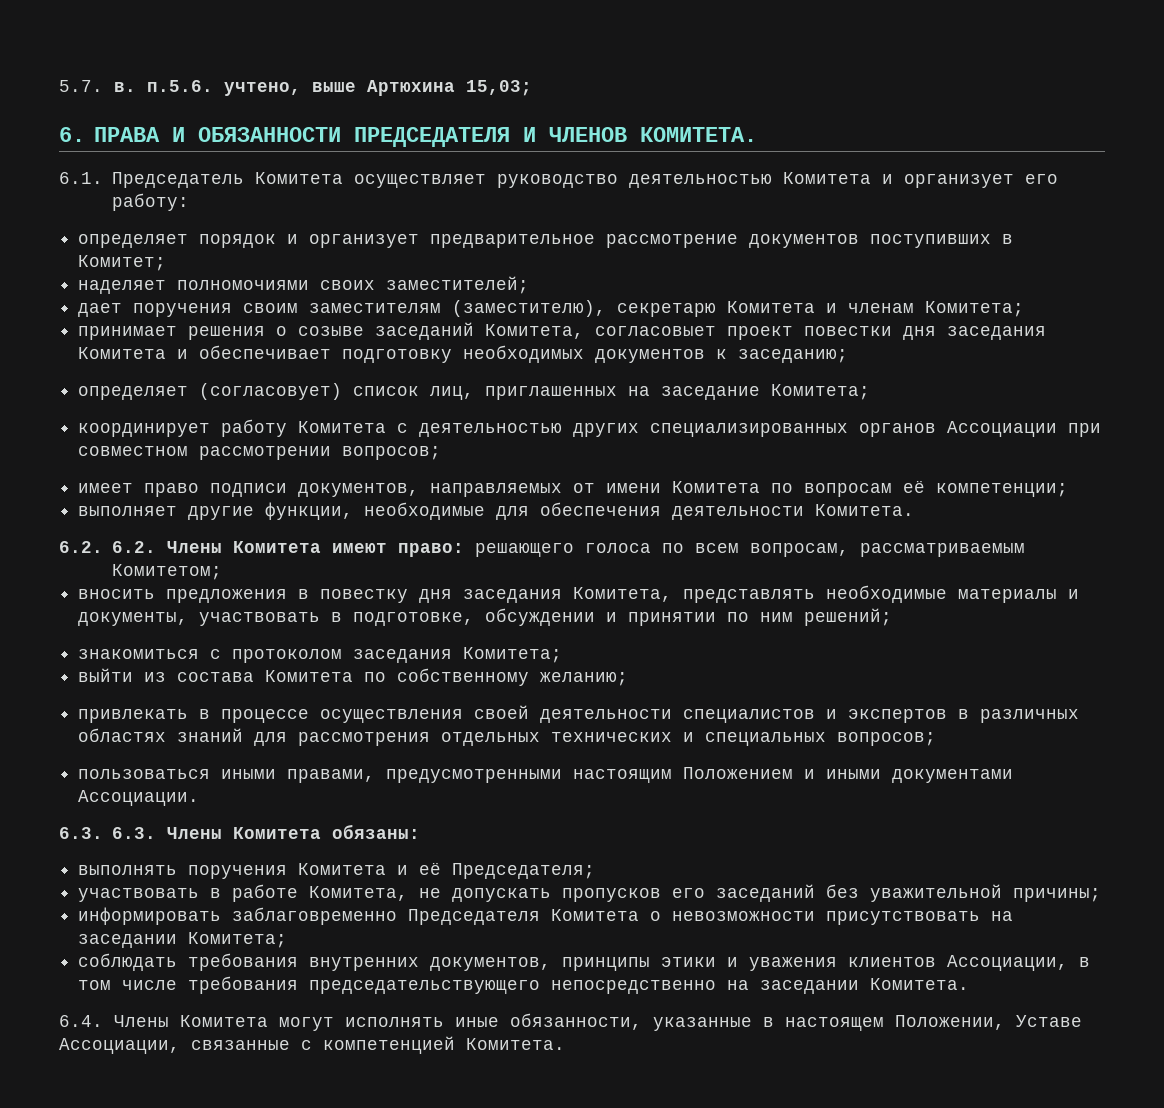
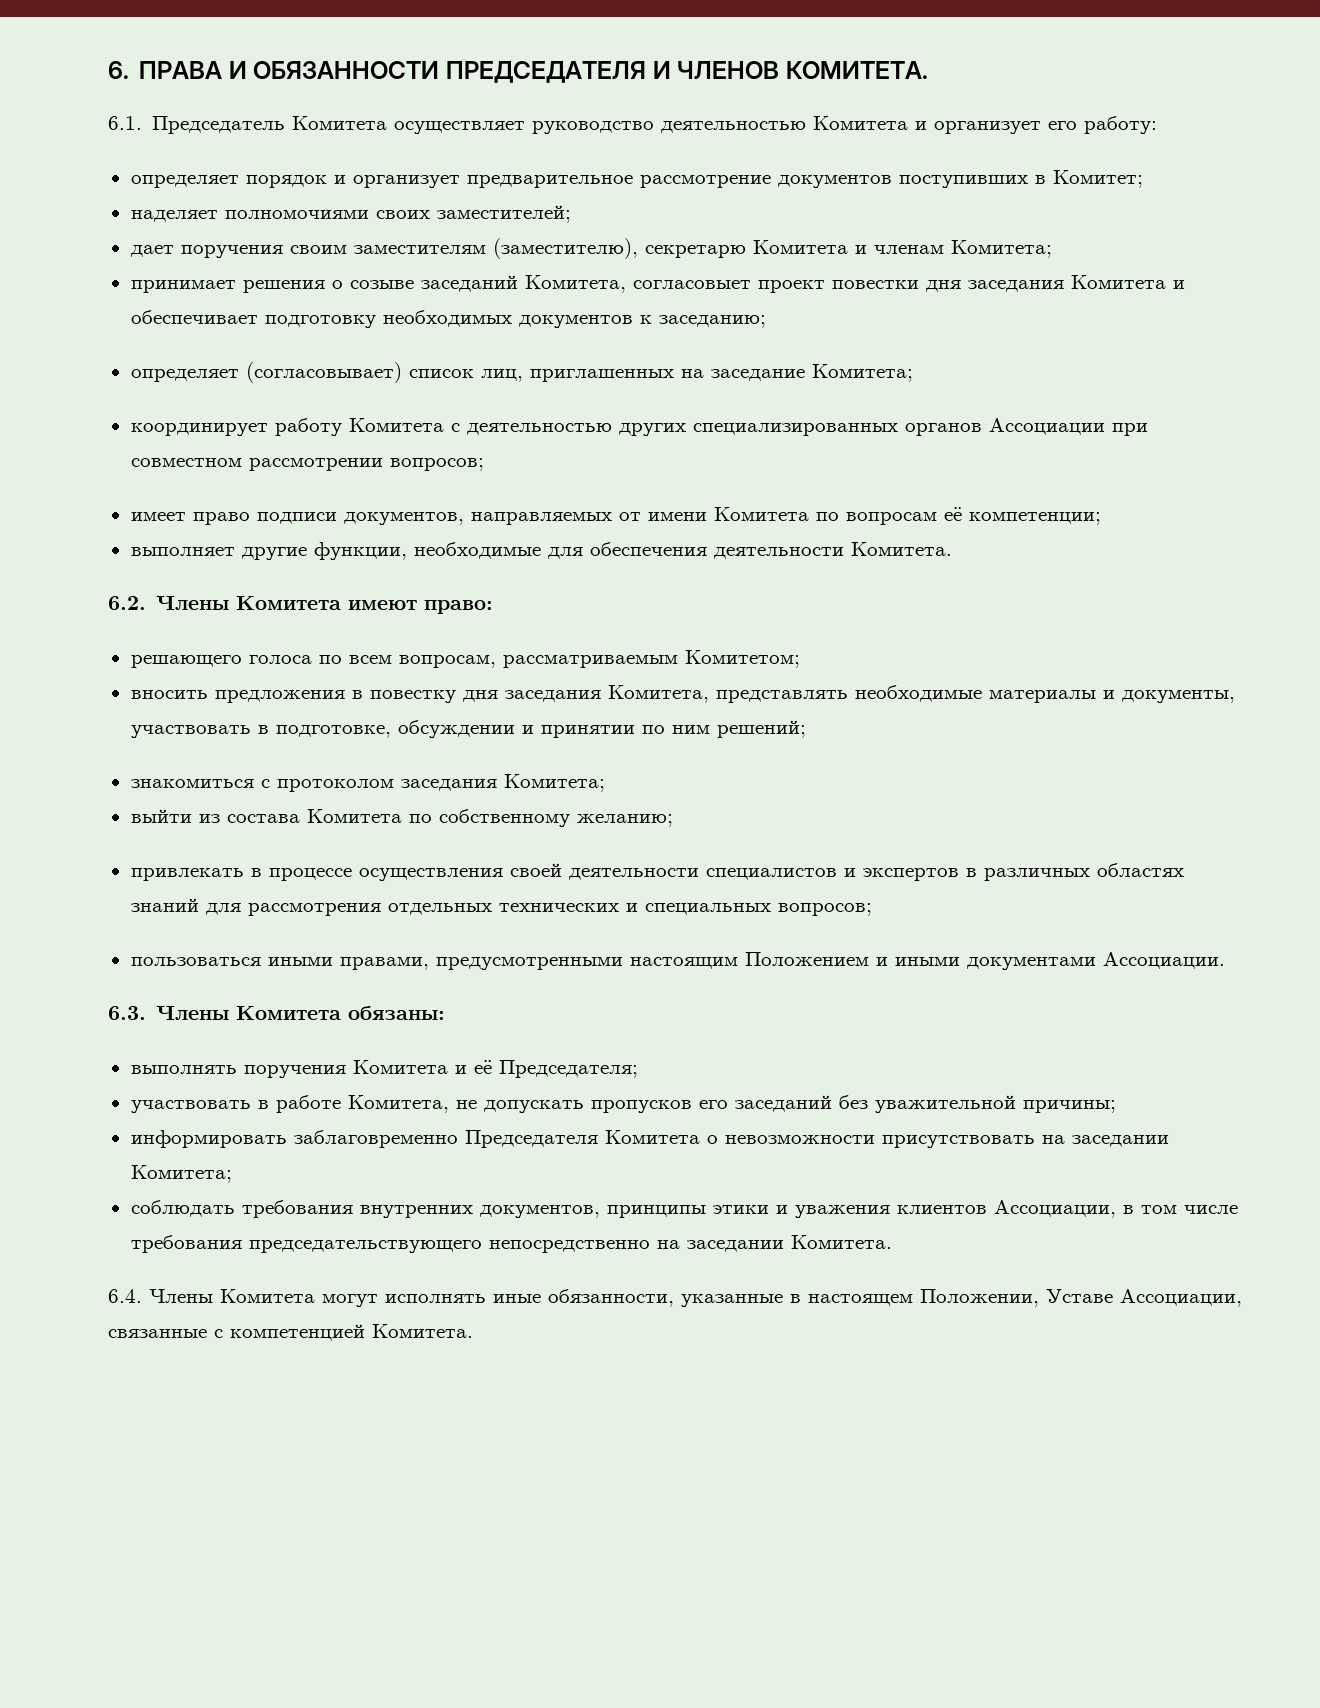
[59,80,532,96] 5.7. в. п.5.6. учтено, выше Артюхина 15,03; // -> (108, 70) none
[199,383,343,400] (согласовует) -> [245,362,402,383] (согласовывает)
[111,541,156,553] 6.2. -> (146, 603) none
(464, 550) none -> (494, 607) //
[111,827,156,839] 6.3. -> (146, 1013) none

